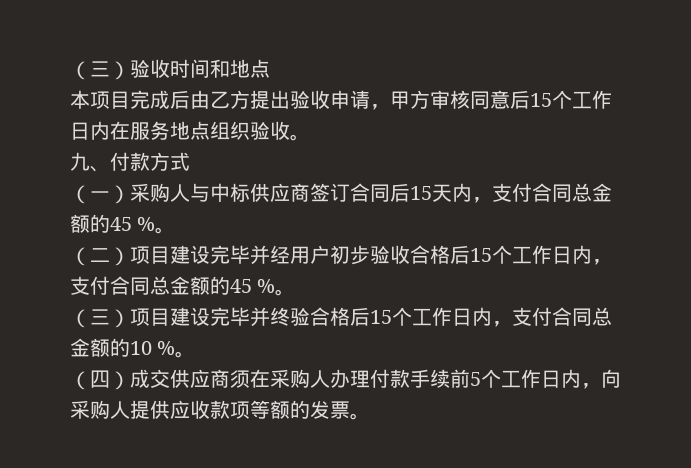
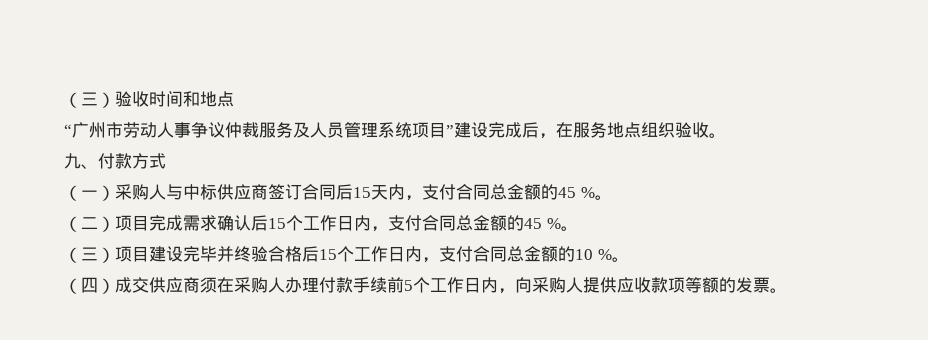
[70,90,612,110] [70,121,110,140] 本项目完成后由乙方提出验收申请，甲方审核同意后15个工作日内 -> [64,122,556,139] “广州市劳动人事争议仲裁服务及人员管理系统项目”建设完成后，
[170,245,450,265] 建设完毕并经用户初步验收合格 -> [149,215,251,231] 完成需求确认

